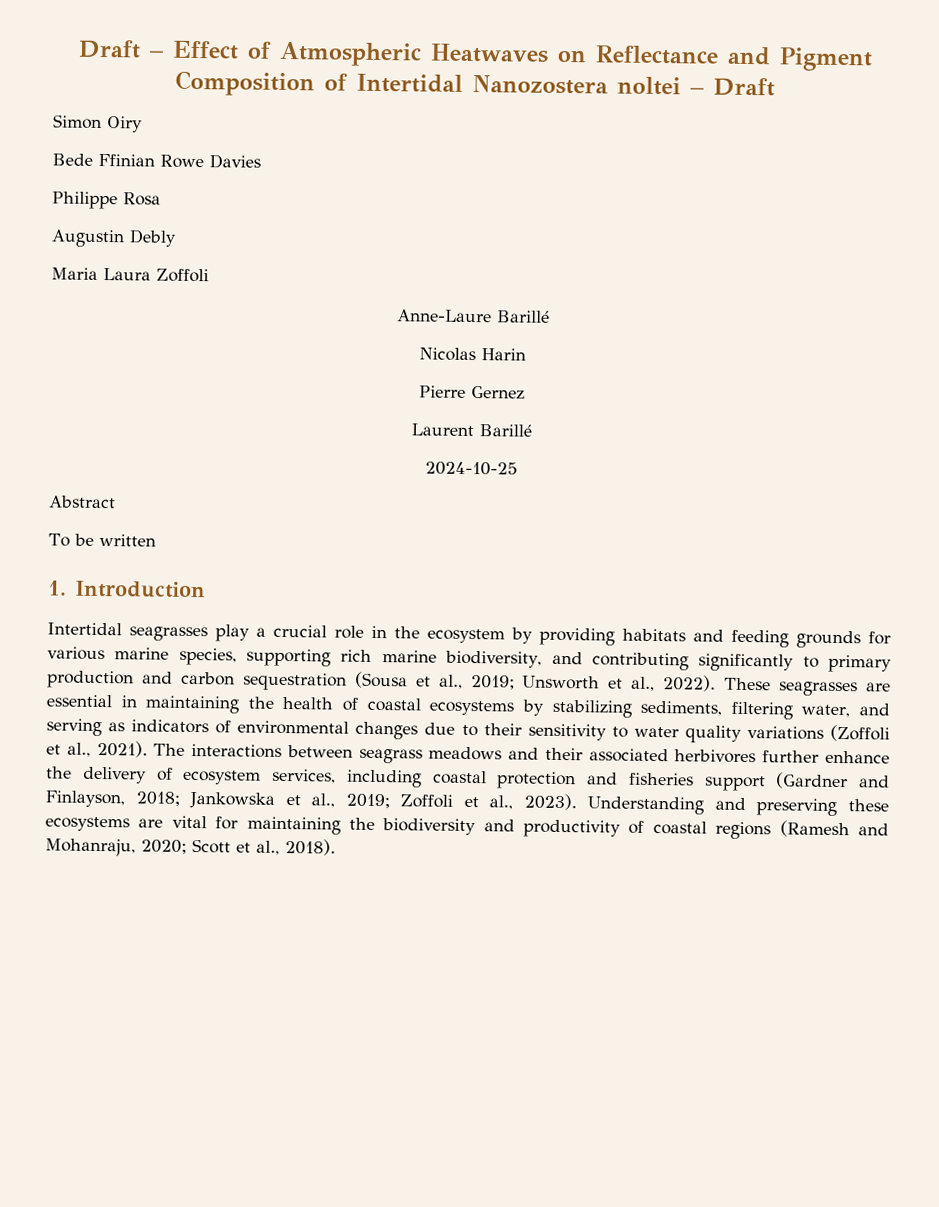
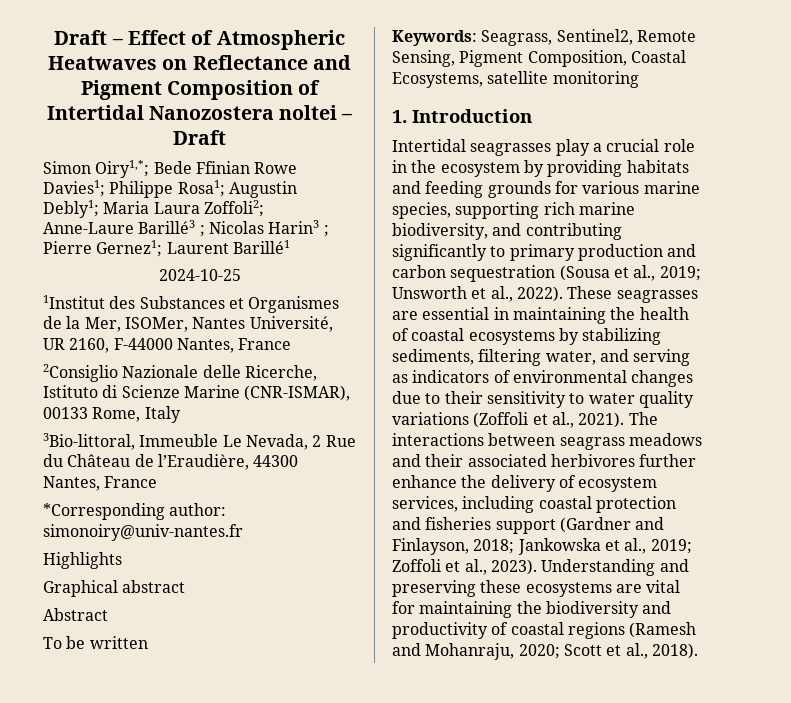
[107,116,143,133] Oiry // -> [95,160,150,178] Oiry1,*;
[209,154,261,169] [52,191,161,210] [51,229,177,248] [51,267,209,283] [396,309,550,323] [418,347,526,362] [419,385,525,400] [410,423,532,437] [424,461,518,476] [49,495,116,509] [48,533,156,547] Davies // Philippe Rosa // Augustin Debly // Maria Laura Zoffoli // Anne-Laure Barillé // Nicolas Harin // Pierre Gernez // Laurent Barillé // 2024-10-25 // Abstract // To be written -> [43,180,297,198] [43,200,264,218] [43,220,329,237] [43,240,290,257] [158,269,241,281] [43,295,340,313] [43,316,333,332] [43,338,292,353] [43,364,317,382] [43,385,351,401] [43,406,181,423] [43,433,356,450] [43,454,299,470] [43,476,158,491] [43,503,227,520] [43,524,243,541] [43,552,122,569] [43,580,186,597] [43,608,108,621] [43,636,148,649] [392,29,696,46] [392,50,686,67] [392,71,639,88] Davies1; Philippe Rosa1; Augustin Debly1; Maria Laura Zoffoli2; Anne-Laure Barillé3 ; Nicolas Harin3 ; Pierre Gernez1; Laurent Barillé1 // 2024-10-25 // 1Institut des Substances et Organismes de la Mer, ISOMer, Nantes Université, UR 2160, F-44000 Nantes, France // 2Consiglio Nazionale delle Ricerche, Istituto di Scienze Marine (CNR-ISMAR), 00133 Rome, Italy // 3Bio-littoral, Immeuble Le Nevada, 2 Rue du Château de l’Eraudière, 44300 Nantes, France // *Corresponding author: simonoiry@univ-nantes.fr // Highlights // Graphical abstract // Abstract // To be written // Keywords: Seagrass, Sentinel2, Remote Sensing, Pigment Composition, Coastal Ecosystems, satellite monitoring

